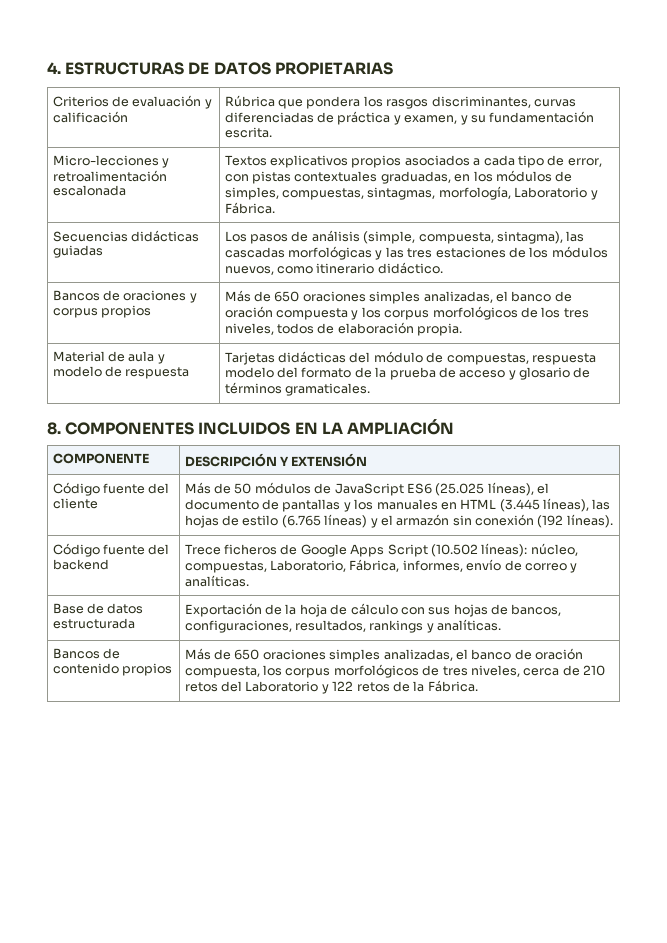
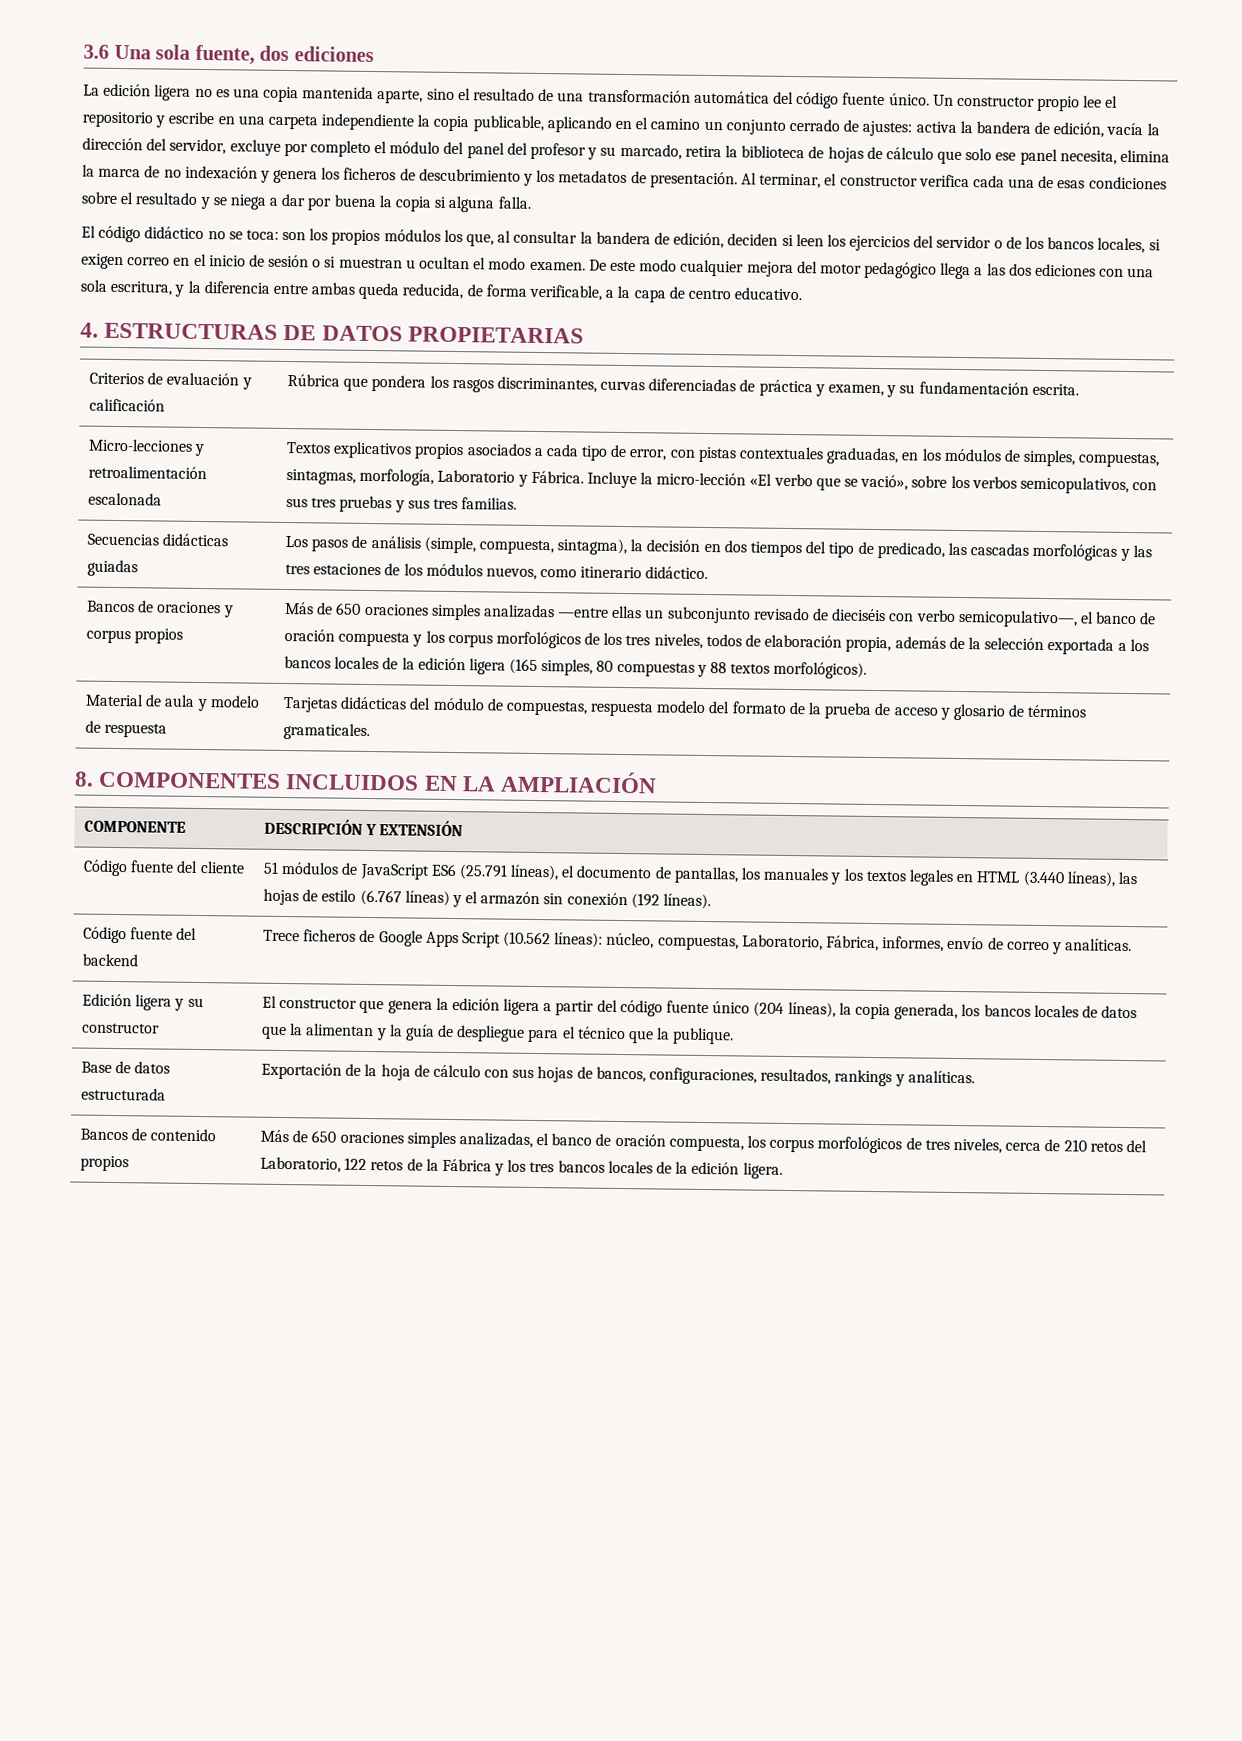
(47, 68) none -> [83,44,374,65] [83,83,1119,112] [82,111,1160,138] [82,137,1170,166] [82,164,1167,190] [81,191,531,213] [81,225,1161,254] [81,253,1155,280] [80,279,803,303] 3.6 Una sola fuente, dos ediciones // La edición ligera no es una copia mantenida aparte, sino el resultado de una transformación automática del código fuente único. Un constructor propio lee el repositorio y escribe en una carpeta independiente la copia publicable, aplicando en el camino un conjunto cerrado de ajustes: activa la bandera de edición, vacía la dirección del servidor, excluye por completo el módulo del panel del profesor y su marcado, retira la biblioteca de hojas de cálculo que solo ese panel necesita, elimina la marca de no indexación y genera los ficheros de descubrimiento y los metadatos de presentación. Al terminar, el constructor verifica cada una de esas condiciones sobre el resultado y se niega a dar por buena la copia si alguna falla. // El código didáctico no se toca: son los propios módulos los que, al consultar la bandera de edición, deciden si leen los ejercicios del servidor o de los bancos locales, si exigen correo en el inicio de sesión o si muestran u ocultan el modo examen. De este modo cualquier mejora del motor pedagógico llega a las dos ediciones con una sola escritura, y la diferencia entre ambas queda reducida, de forma verificable, a la capa de centro educativo. //
(275, 208) none -> [586,471,1158,494] [286,495,518,513] Incluye la micro-lección «El verbo que se vació», sobre los verbos semicopulativos, con sus tres pruebas y sus tres familias.
(563, 237) none -> [630,539,945,559] la decisión en dos tiempos del tipo de predicado,
[423,291,493,303] analizadas, -> [482,604,1078,628] analizadas —entre ellas un subconjunto revisado de dieciséis con verbo semicopulativo—,
[417,323,463,336] propia. -> [845,636,1149,655] [284,655,868,679] propia, además de la selección exportada a los bancos locales de la edición ligera (165 simples, 80 compuestas y 88 textos morfológicos).
[184,482,252,494] Más de 50 -> [263,861,280,874] 51
[435,483,485,496] (25.025 -> [458,864,508,880] (25.791
[282,499,438,512] pantallas y los manuales -> [673,866,954,886] pantallas, los manuales y los textos legales
[499,499,540,512] (3.445 -> [1022,870,1065,887] (3.440
[281,515,321,528] (6.765 -> [359,889,402,906] (6.767
[430,544,478,557] (10.502 -> [503,931,552,948] (10.562
(249, 581) none -> [82,993,204,1011] [82,1022,161,1034] [262,995,1138,1021] [261,1023,735,1045] // Edición ligera y su constructor | El constructor que genera la edición ligera a partir del código fuente único (204 líneas), la copia generada, los bancos locales de datos que la alimentan y la guía de despliegue para el técnico que la publique.
[245,681,329,694] Laboratorio y -> [260,1156,342,1173] Laboratorio,
[427,680,478,692] Fábrica. -> [441,1158,783,1179] Fábrica y los tres bancos locales de la edición ligera.

